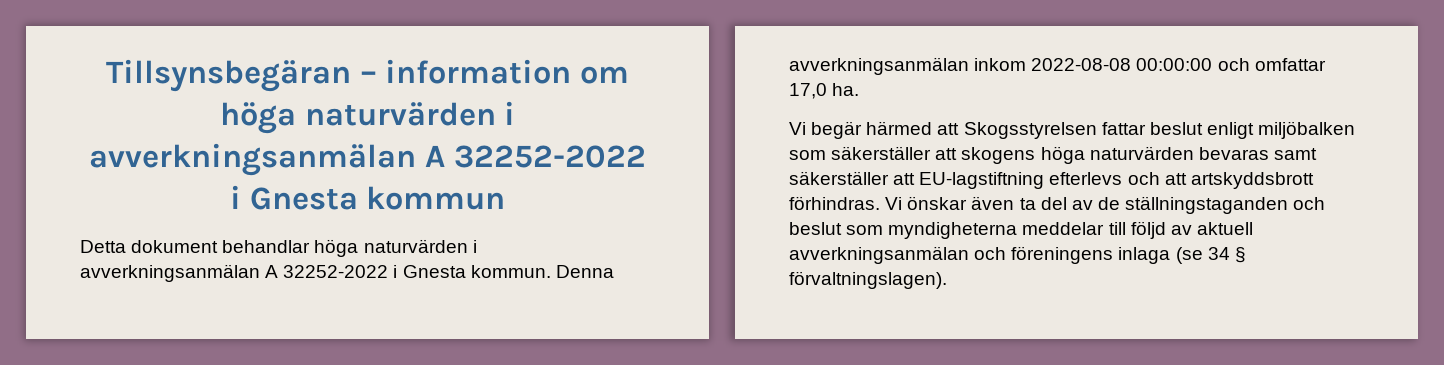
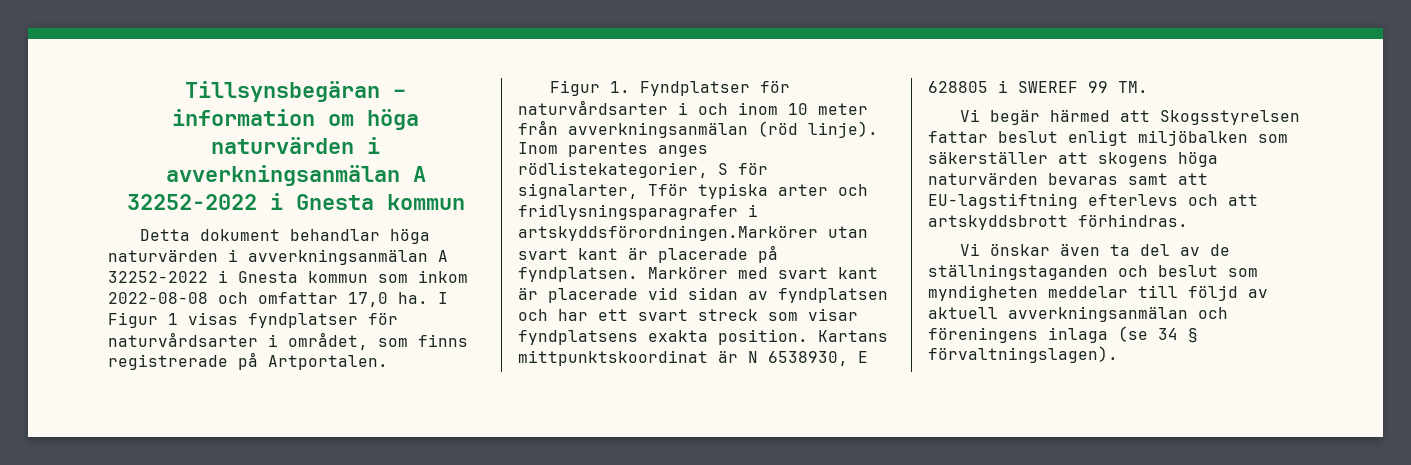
[470,265,614,278] [789,57,969,75] kommun. Denna avverkningsanmälan -> [308,271,408,283] kommun som
[1136,58,1213,71] 00:00:00 -> (208, 298) none
(860, 89) none -> [438,292,448,304] [108,312,398,328] [108,332,468,350] [108,352,388,370] [549,80,790,96] [518,100,868,115] [518,120,878,138] [518,142,708,157] [518,162,768,178] [518,183,868,199] [518,204,758,220] [518,225,868,241] [518,245,778,263] [518,266,878,282] [518,287,888,303] [518,308,858,321] [518,329,888,345] [518,350,868,366] [928,80,1148,93] I Figur 1 visas fyndplatser för naturvårdsarter i området, som finns registrerade på Artportalen. // Figur 1. Fyndplatser för naturvårdsarter i och inom 10 meter från avverkningsanmälan (röd linje). Inom parentes anges rödlistekategorier, S för signalarter, Tför typiska arter och fridlysningsparagrafer i artskyddsförordningen.Markörer utan svart kant är placerade på fyndplatsen. Markörer med svart kant är placerade vid sidan av fyndplatsen och har ett svart streck som visar fyndplatsens exakta position. Kartans mittpunktskoordinat är N 6538930, E 628805 i SWEREF 99 TM.
[789,171,889,185] säkerställer -> (1168, 179) none
(880, 203) none -> (1188, 220) //
[888,222,1018,239] myndigheterna -> [928,285,1038,301] myndigheten

